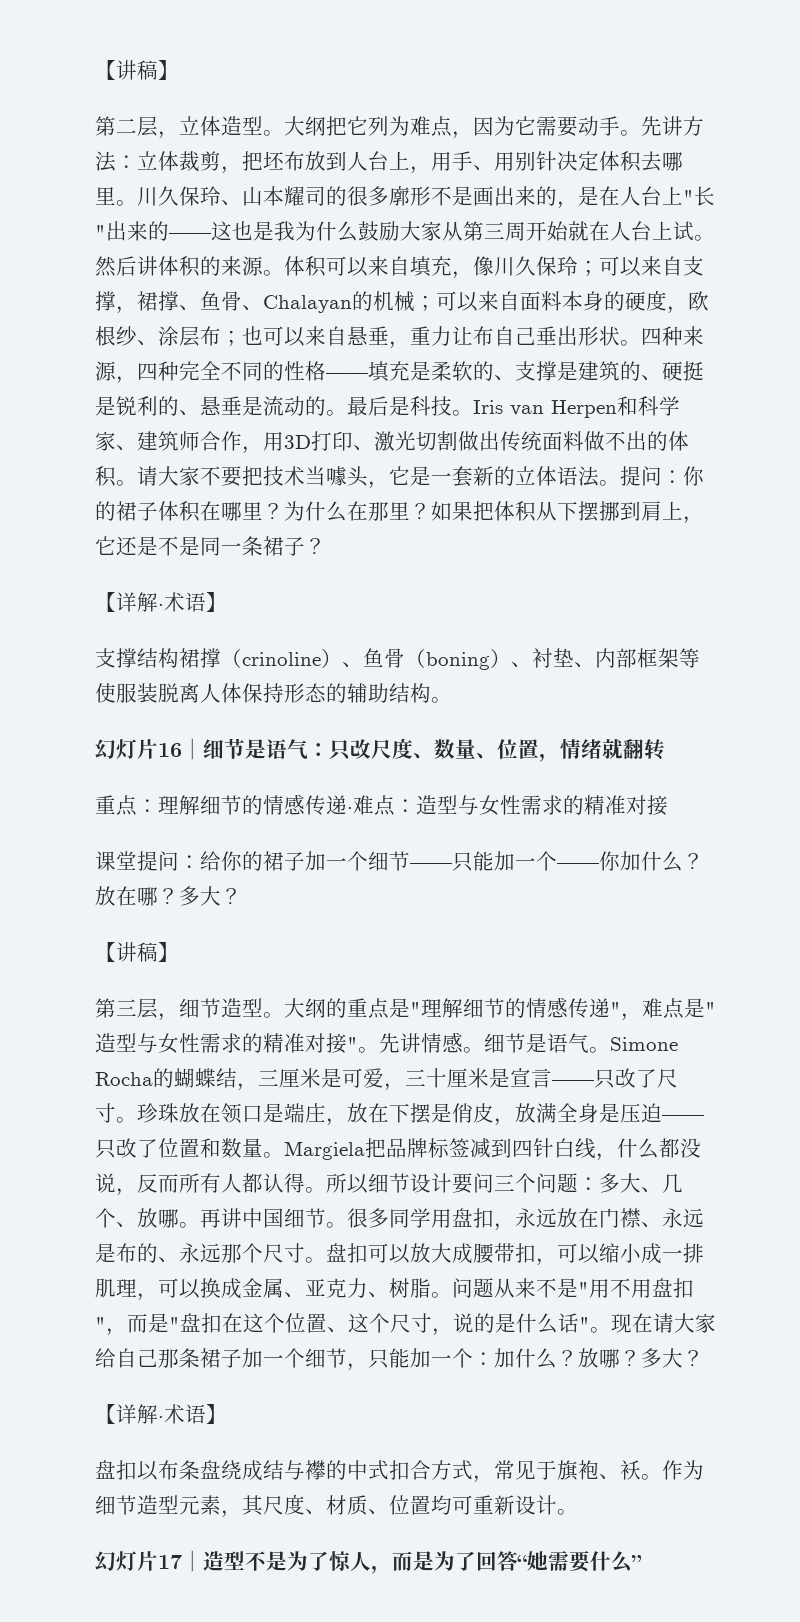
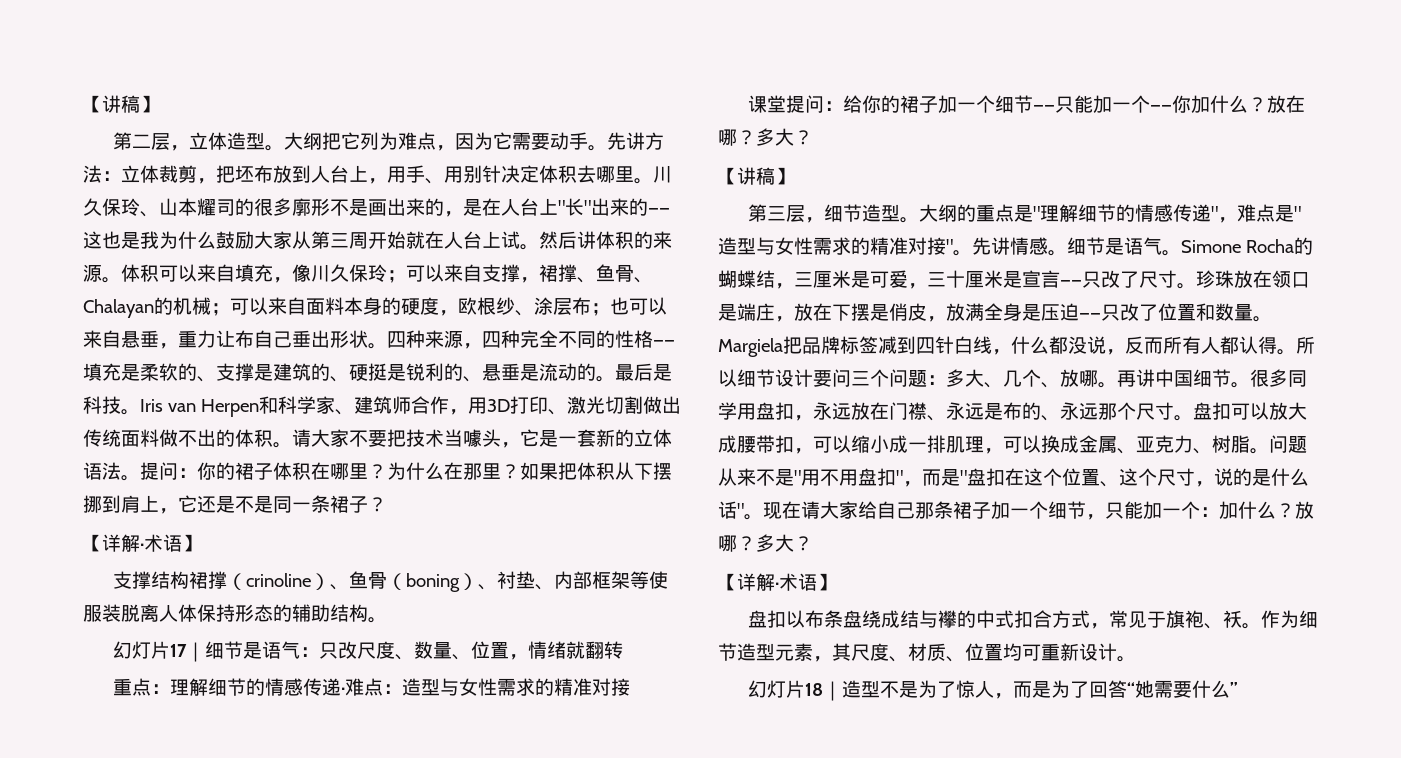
[158,743,182,757] 16 -> [169,644,187,657] 17
[158,1555,182,1569] 17 -> [804,683,823,696] 18

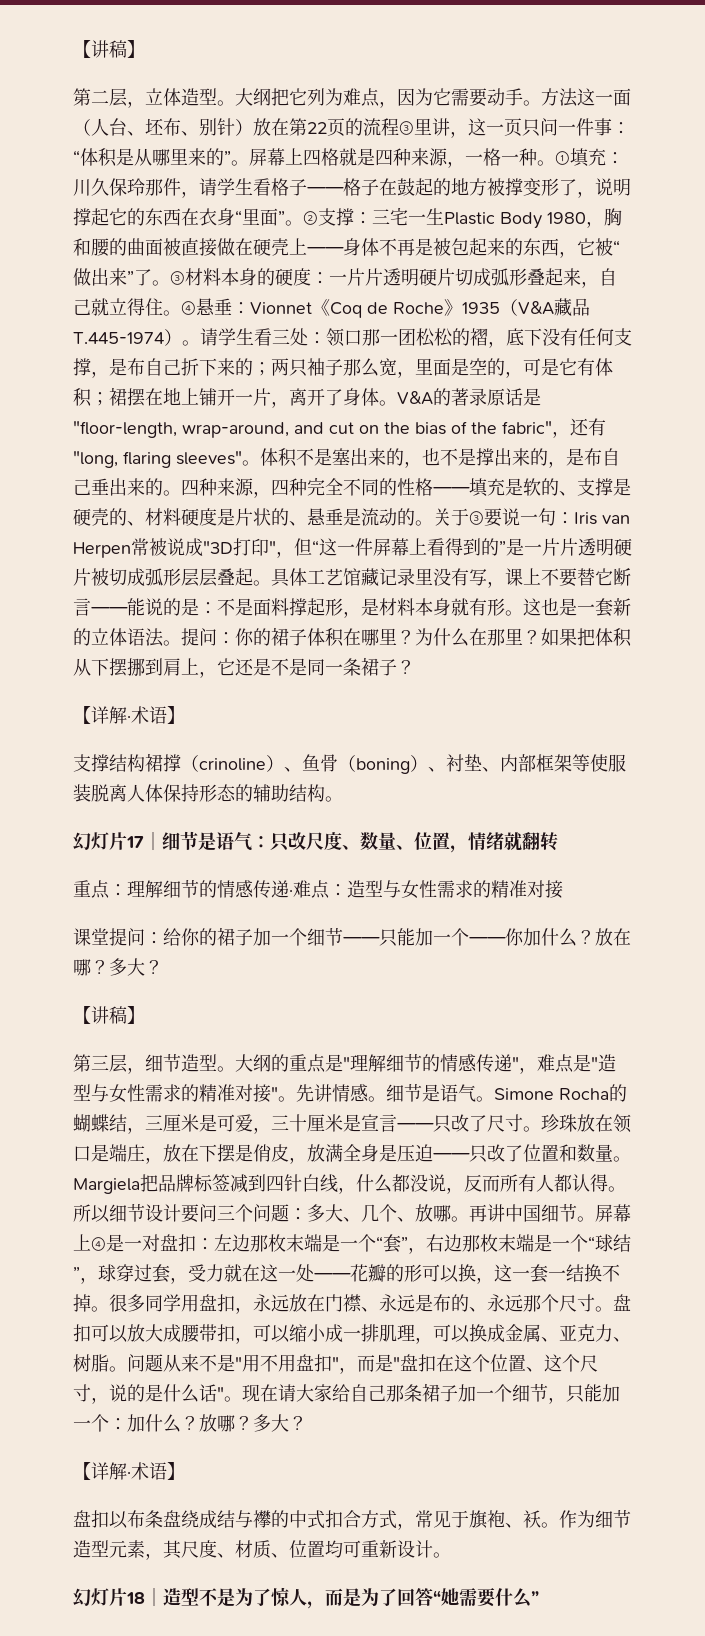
[606,132,664,150] [83,165,672,184] [83,198,670,217] [83,231,672,250] [83,264,653,283] [83,297,667,318] [83,330,235,349] 先讲方法：立体裁剪，把坯布放到人台上，用手、用别针决定体积去哪里。川久保玲、山本耀司的很多廓形不是画出来的，是在人台上"长"出来的——这也是我为什么鼓励大家从第三周开始就在人台上试。然后讲体积的来源。体积可以来自填充，像川久保玲；可以来自支撑，裙撑、鱼骨、Chalayan的机械；可以来自面料本身的硬度，欧根纱、涂层布；也可以来自悬垂，重力让 -> [541,88,631,107] [73,118,630,138] [73,148,624,168] [73,178,631,198] [73,207,622,229] [73,238,620,258] [73,268,617,288] [73,298,590,318] [73,328,632,348] [73,358,613,378] [73,387,541,408] [73,418,606,438] [73,448,584,468] 方法这一面（人台、坯布、别针）放在第22页的流程③里讲，这一页只问一件事：“体积是从哪里来的”。屏幕上四格就是四种来源，一格一种。①填充：川久保玲那件，请学生看格子——格子在鼓起的地方被撑变形了，说明撑起它的东西在衣身“里面”。②支撑：三宅一生Plastic Body 1980，胸和腰的曲面被直接做在硬壳上——身体不再是被包起来的东西，它被“做出来”了。③材料本身的硬度：一片片透明硬片切成弧形叠起来，自己就立得住。④悬垂：Vionnet《Coq de Roche》1935（V&A藏品T.445-1974）。请学生看三处：领口那一团松松的褶，底下没有任何支撑，是布自己折下来的；两只袖子那么宽，里面是空的，可是它有体积；裙摆在地上铺开一片，离开了身体。V&A的著录原话是"floor-length, wrap-around, and cut on the bias of the fabric"，还有"long, flaring sleeves"。体积不是塞出来的，也不是撑出来的，是
[330,330,368,348] 形状 -> [127,478,163,496] 来的
[140,364,159,381] 柔 -> (523, 487) none
[273,363,444,382] 建筑的、硬挺是锐利 -> [73,508,271,526] 硬壳的、材料硬度是片状
[615,363,672,381] [83,396,681,417] [83,429,539,448] 最后是科技。Iris van Herpen和科学家、建筑师合作，用3D打印、激光切割做出传统面料做不出的体积。请大家不要把技术当噱头，它 -> [433,508,630,527] [73,538,632,558] [73,568,631,588] [73,598,559,618] 关于③要说一句：Iris van Herpen常被说成"3D打印"，但“这一件屏幕上看得到的”是一片片透明硬片被切成弧形层层叠起。具体工艺馆藏记录里没有写，课上不要替它断言——能说的是：不是面料撑起形，是材料本身就有形。这也
(1250, 385) none -> [595,1204,631,1222] [73,1234,631,1254] [73,1264,620,1284] [73,1294,109,1312] 屏幕上④是一对盘扣：左边那枚末端是一个“套”，右边那枚末端是一个“球结”，球穿过套，受力就在这一处——花瓣的形可以换，这一套一结换不掉。

